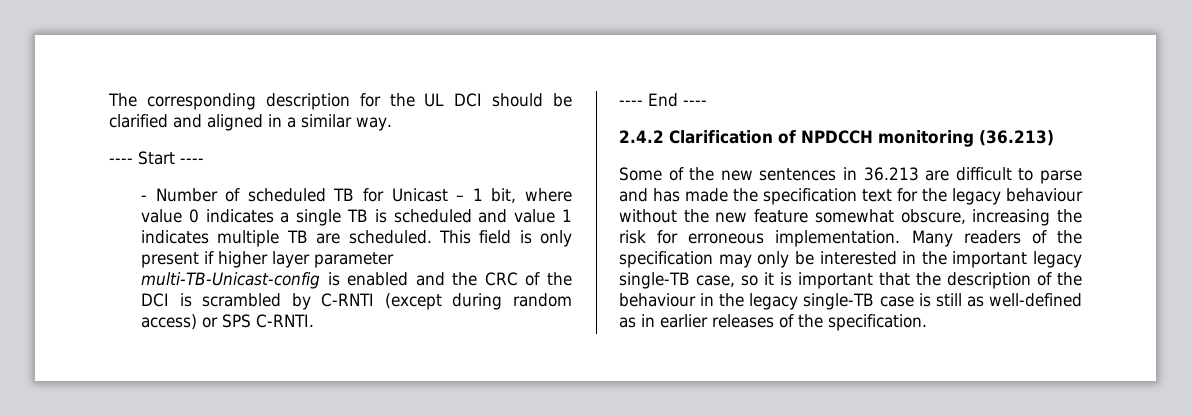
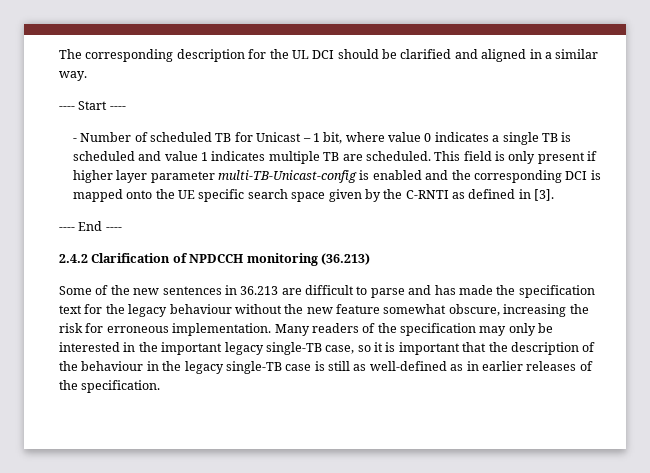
[484,272,572,286] [141,293,572,310] [141,314,315,330] CRC of the DCI is scrambled by C-RNTI (except during random access) or SPS C-RNTI. -> [473,170,601,183] [72,189,555,202] corresponding DCI is mapped onto the UE specific search space given by the C-RNTI as defined in [3].

